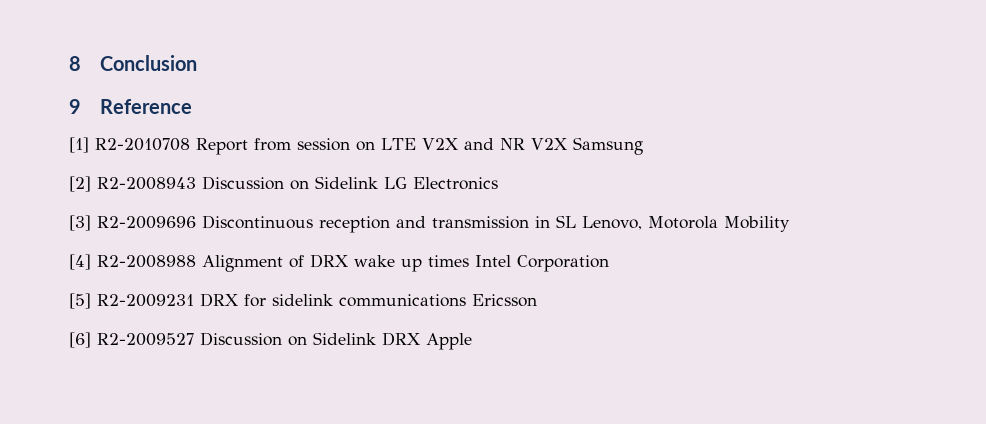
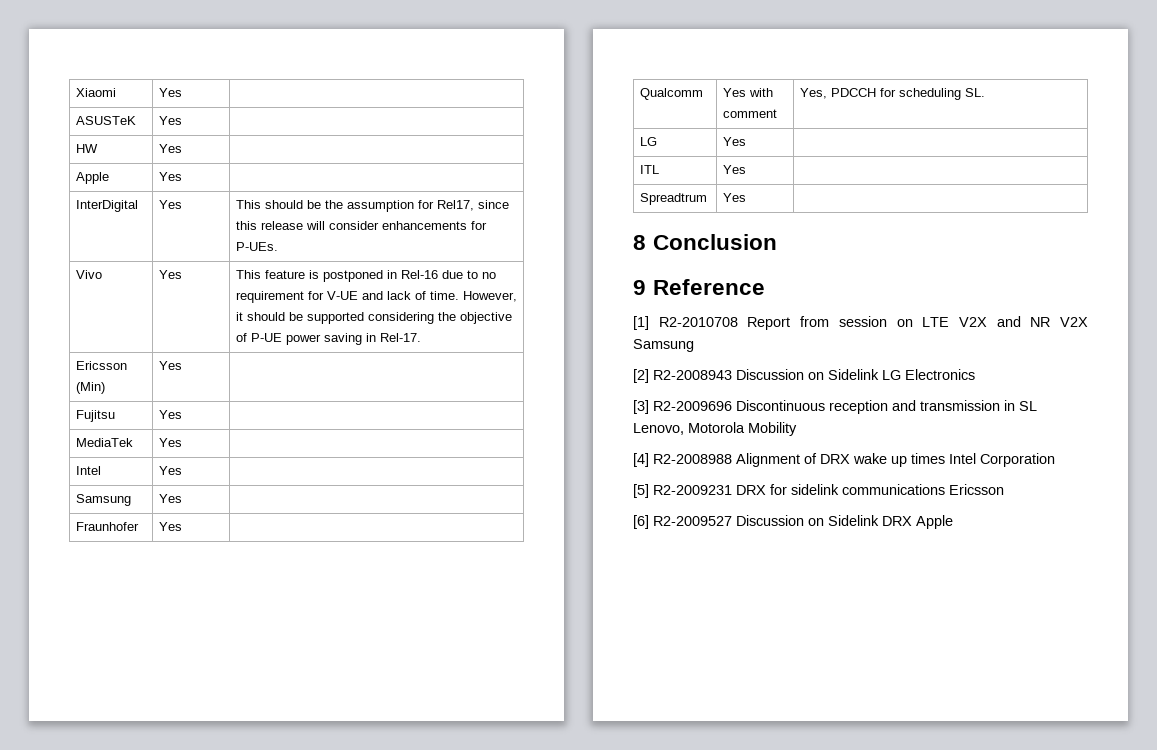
(69, 63) none -> [75,88,116,97] [158,88,182,97] [75,116,136,125] [158,116,182,125] [75,144,98,153] [158,144,182,153] [75,172,109,184] [158,172,182,181] [75,200,138,212] [158,200,182,209] [235,200,509,212] [235,221,487,230] [235,242,278,251] [75,270,102,279] [158,270,182,279] [235,270,496,282] [235,291,517,303] [235,312,512,324] [235,333,421,345] [75,361,127,370] [75,382,105,394] [158,361,182,370] [75,410,115,422] [158,410,182,419] [75,438,133,447] [158,438,182,447] [75,466,101,475] [158,466,182,475] [75,494,131,506] [158,494,182,503] [75,522,139,531] [158,522,182,531] [639,88,703,100] [722,88,773,97] [722,109,777,118] [799,88,985,100] [639,137,657,146] [722,137,746,146] [639,165,659,174] [722,165,746,174] [639,193,707,205] [722,193,746,202] Xiaomi | Yes | // ASUSTeK | Yes | // HW | Yes | // Apple | Yes | // InterDigital | Yes | This should be the assumption for Rel17, since this release will consider enhancements for P-UEs. // Vivo | Yes | This feature is postponed in Rel-16 due to no requirement for V-UE and lack of time. However, it should be supported considering the objective of P-UE power saving in Rel-17. // Ericsson (Min) | Yes | // Fujitsu | Yes | // MediaTek | Yes | // Intel | Yes | // Samsung | Yes | // Fraunhofer | Yes | // Qualcomm | Yes with comment | Yes, PDCCH for scheduling SL. // LG | Yes | // ITL | Yes | // Spreadtrum | Yes | //

